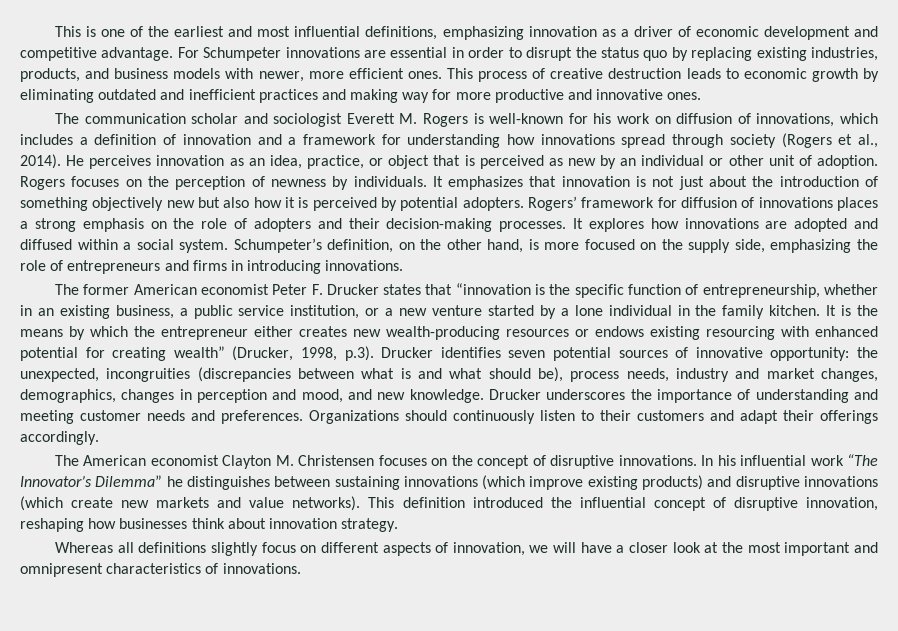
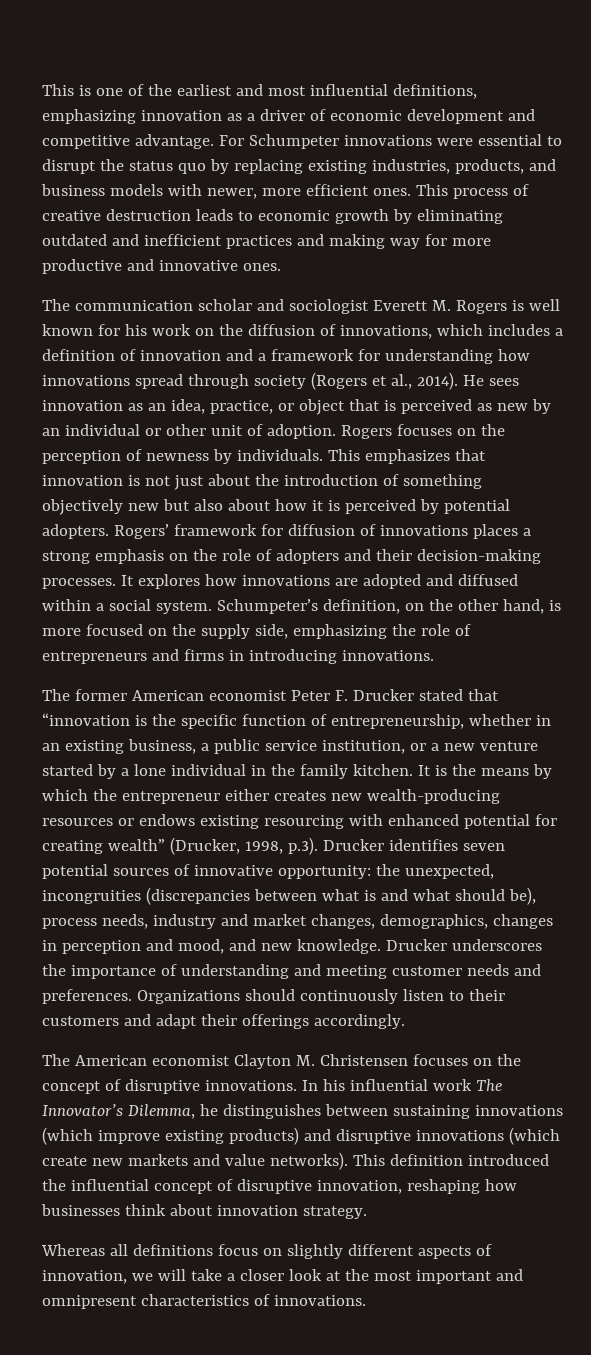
[364,47,505,58] are essential in order -> [436,134,542,146] were essential
[489,113,564,124] well-known -> [528,299,560,311] [42,324,93,336] well known
(671, 120) none -> [218,324,243,336] the
[89,155,152,169] perceives -> [488,378,519,386] sees
[432,176,443,187] It -> [327,449,360,461] This
(250, 202) none -> [227,499,271,511] about
[383,284,422,295] states -> [418,689,463,701] stated
[847,454,879,466] [20,475,163,487] “The Innovator’s Dilemma” -> [475,1079,502,1091] [42,1104,195,1119] The Innovator’s Dilemma,
[210,542,258,556] slightly -> (213, 1250) none
(317, 549) none -> [286,1244,343,1259] slightly
[580,542,612,553] have -> [190,1269,222,1281] take

